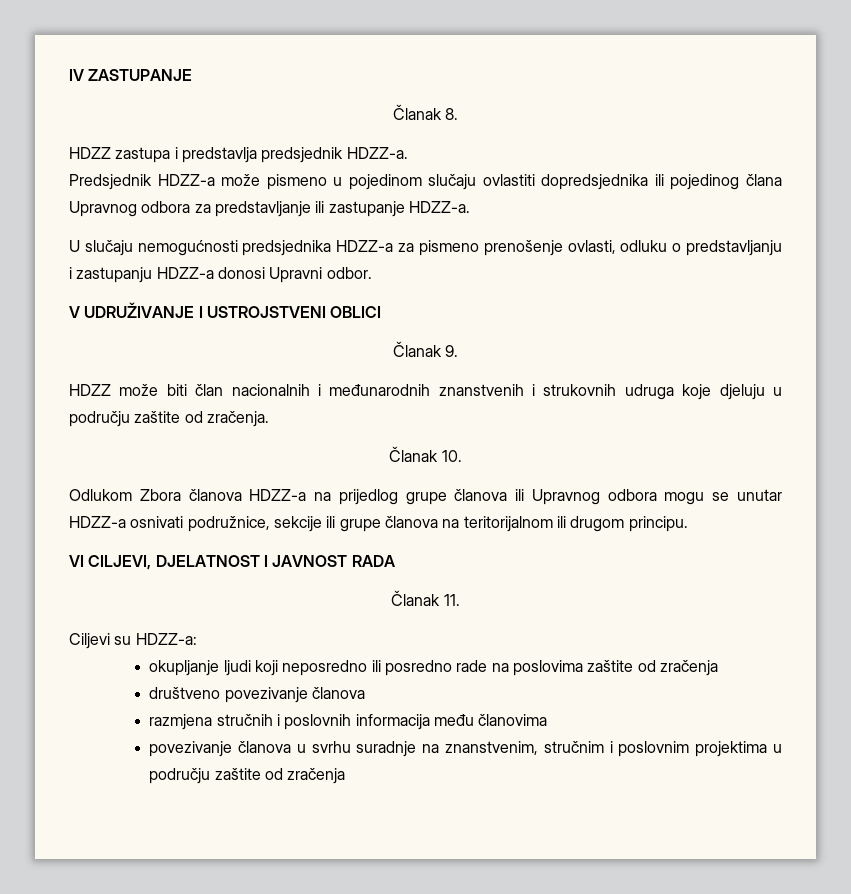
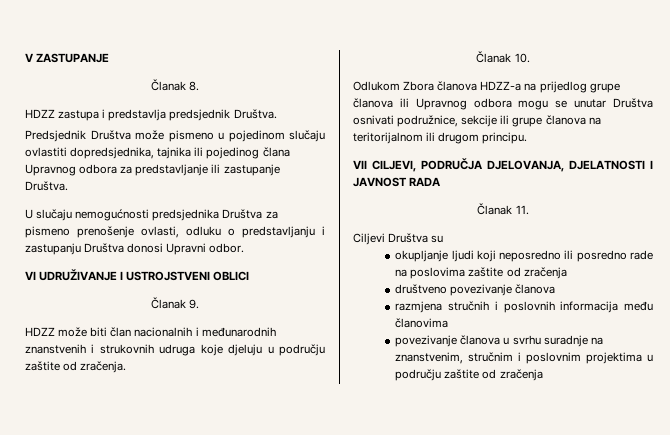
[69,69,84,81] IV -> [25,53,34,62] V
[346,147,408,159] HDZZ-a. -> [233,109,277,119] Društva.
[157,174,215,186] HDZZ-a -> [90,130,131,140] Društva
[541,174,649,190] dopredsjednika -> [70,147,192,159] dopredsjednika, tajnika
[408,201,470,213] HDZZ-a. -> [25,181,68,191] Društva.
[336,240,394,252] HDZZ-a -> [222,209,263,219] Društva
[156,267,214,279] HDZZ-a -> [84,243,125,253] Društva
[69,306,80,318] V -> [25,271,36,280] VI
[69,516,126,528] HDZZ-a -> [613,98,653,108] Društva
[69,555,260,570] VI CILJEVI, DJELATNOST -> [353,158,645,172] VII CILJEVI, PODRUČJA DJELOVANJA, DJELATNOSTI
(110, 641) none -> [388,233,429,243] Društva
[135,633,197,645] HDZZ-a: -> (444, 239) none

